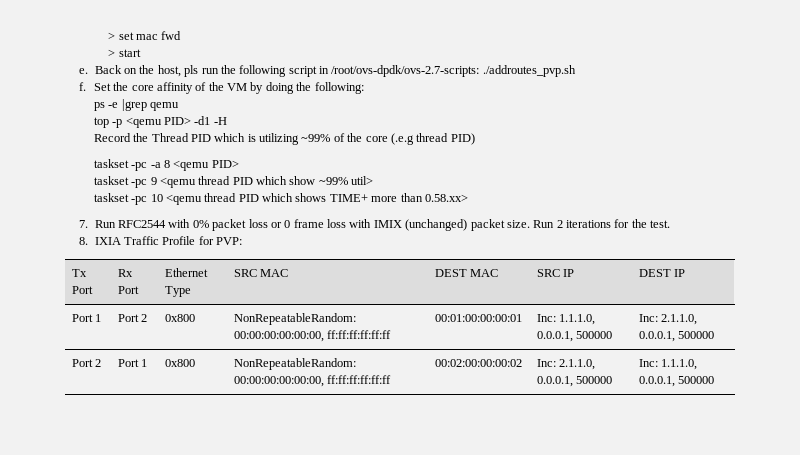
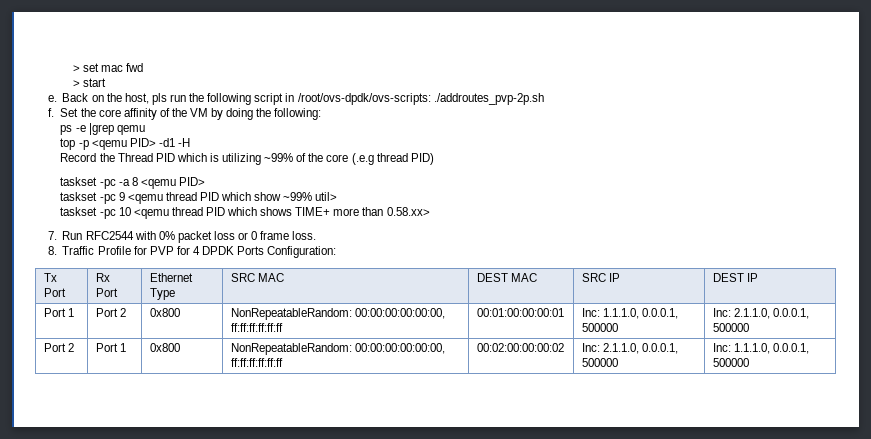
[331,65,576,77] /root/ovs-dpdk/ovs-2.7-scripts: ./addroutes_pvp.sh -> [297,93,544,105] /root/ovs-dpdk/ovs-scripts: ./addroutes_pvp-2p.sh
[327,219,671,231] loss with IMIX (unchanged) packet size. Run 2 iterations for the test. -> [292,231,317,240] loss.
[94,237,121,245] IXIA -> (57, 250) none
[216,237,243,245] PVP: -> [149,246,337,258] PVP for 4 DPDK Ports Configuration:

